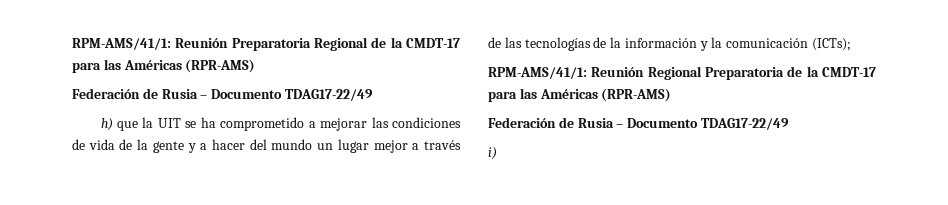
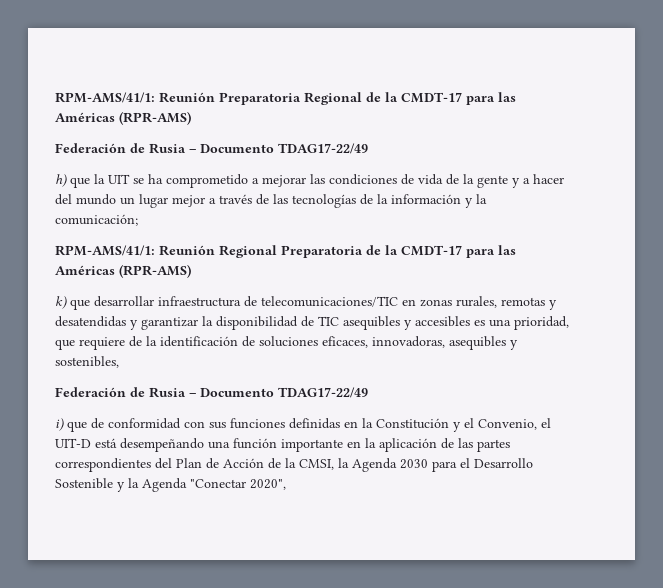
[726,38,852,51] comunicación (ICTs); -> [55,214,138,226] comunicación;
(672, 95) none -> [55,296,557,310] [55,316,569,330] [55,336,518,350] [55,356,119,368] // k) que desarrollar infraestructura de telecomunicaciones/TIC en zonas rurales, remotas y desatendidas y garantizar la disponibilidad de TIC asequibles y accesibles es una prioridad, que requiere de la identificación de soluciones eficaces, innovadoras, asequibles y sostenibles,
(497, 153) none -> [67,418,551,432] [55,438,510,452] [55,458,533,472] [55,478,286,492] que de conformidad con sus funciones definidas en la Constitución y el Convenio, el UIT-D está desempeñando una función importante en la aplicación de las partes correspondientes del Plan de Acción de la CMSI, la Agenda 2030 para el Desarrollo Sostenible y la Agenda "Conectar 2020",

